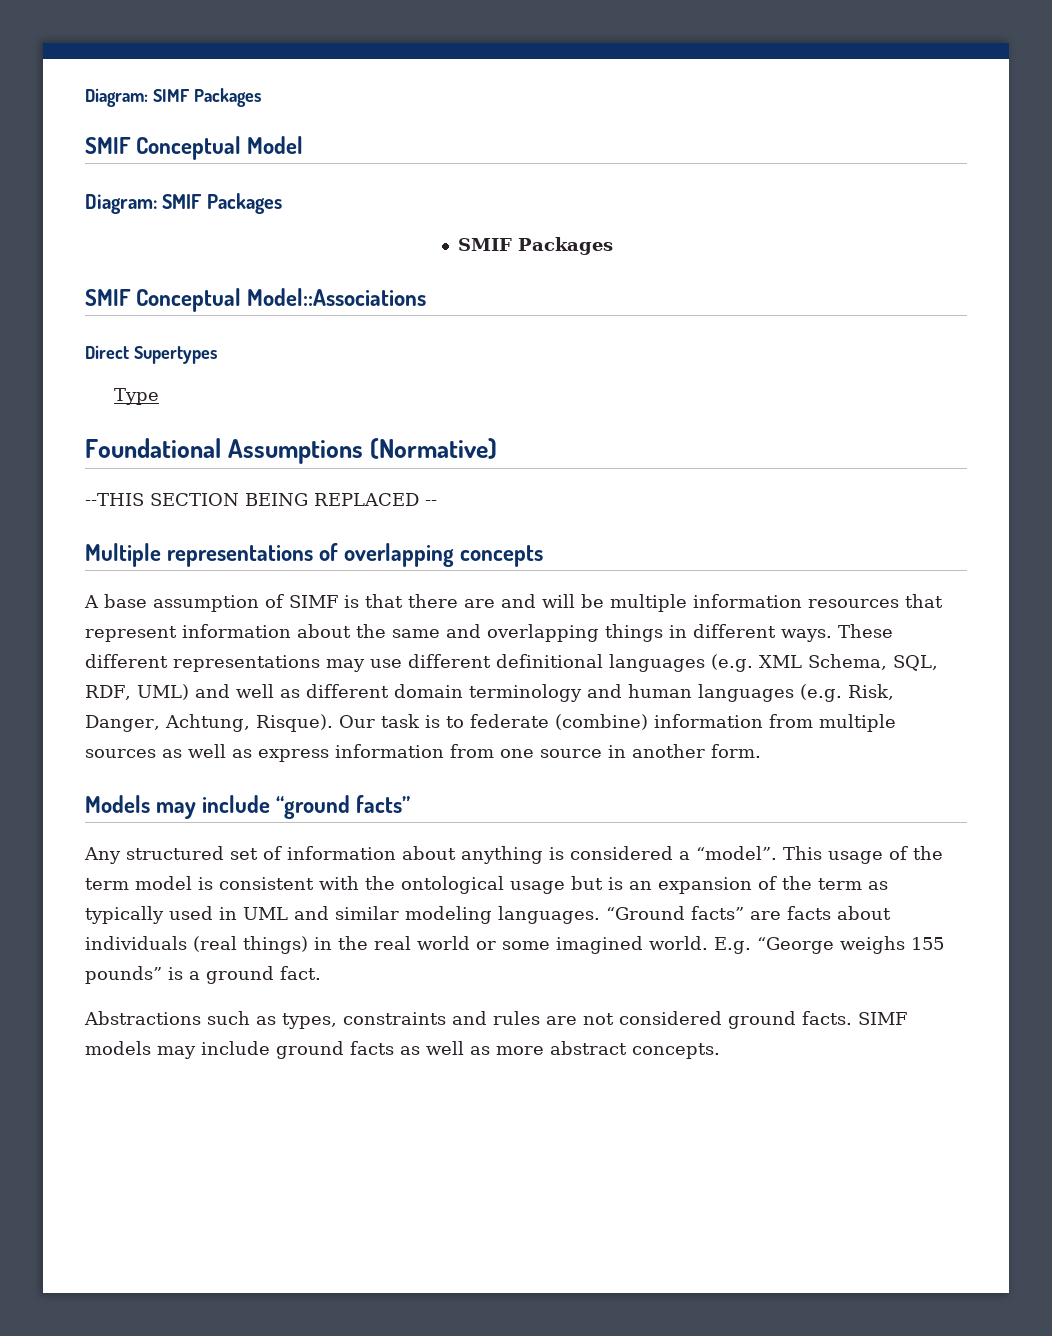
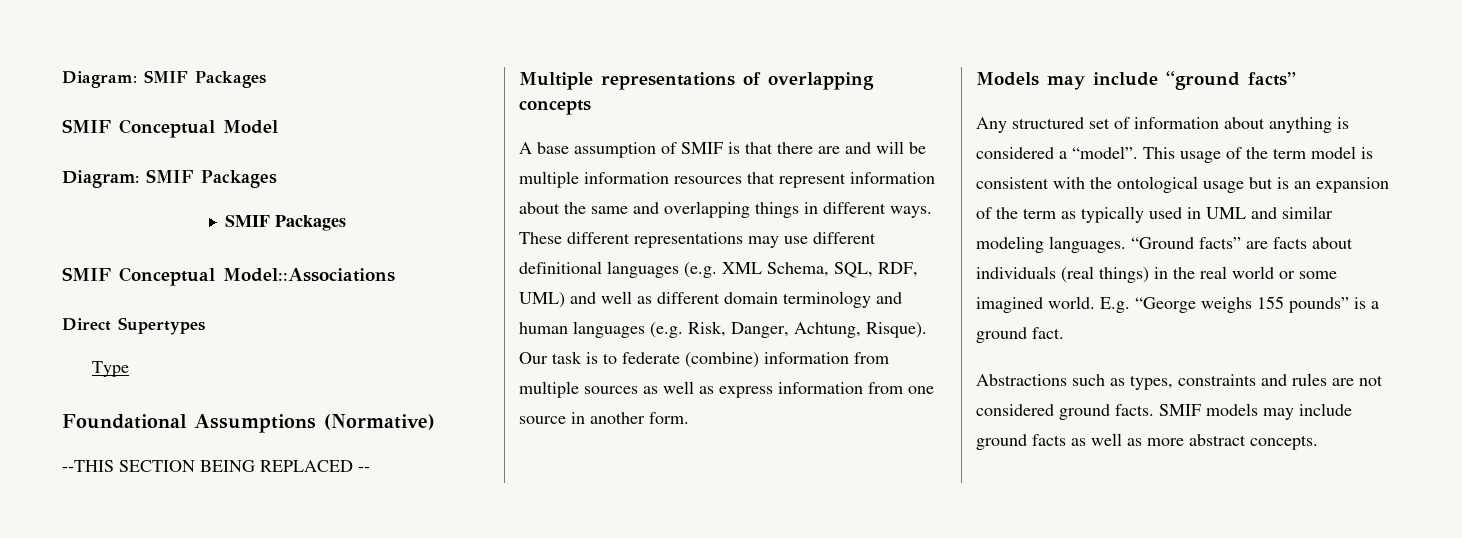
[85,88,190,107] Diagram: SIMF -> [62,70,188,88] Diagram: SMIF
[289,595,338,608] SIMF -> [681,142,723,154] SMIF
[858,1012,907,1025] SIMF -> [1159,404,1201,416] SMIF

